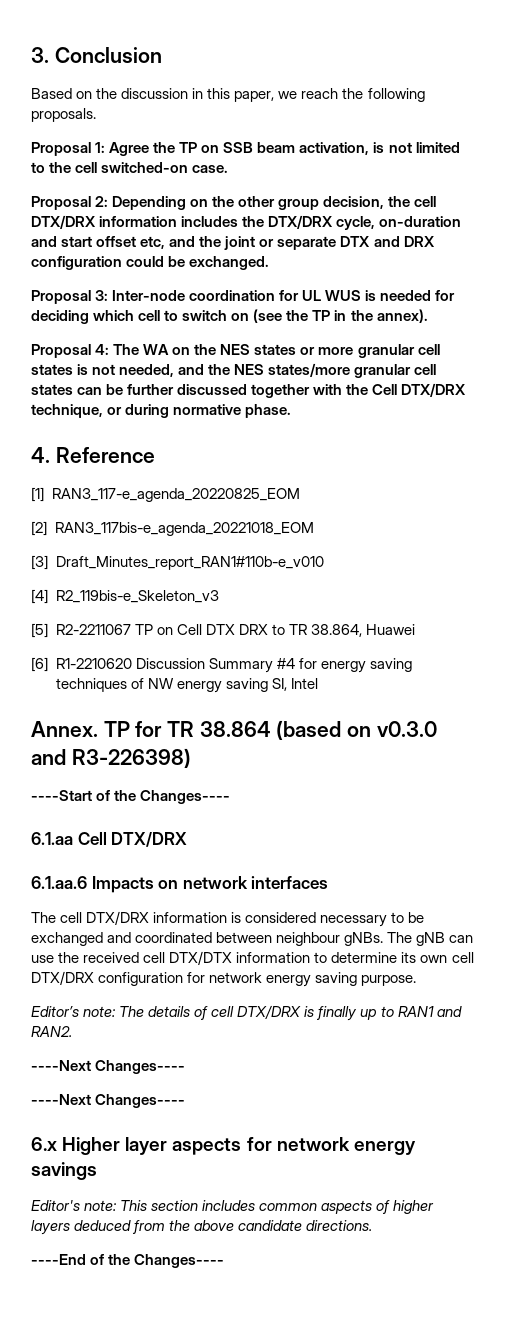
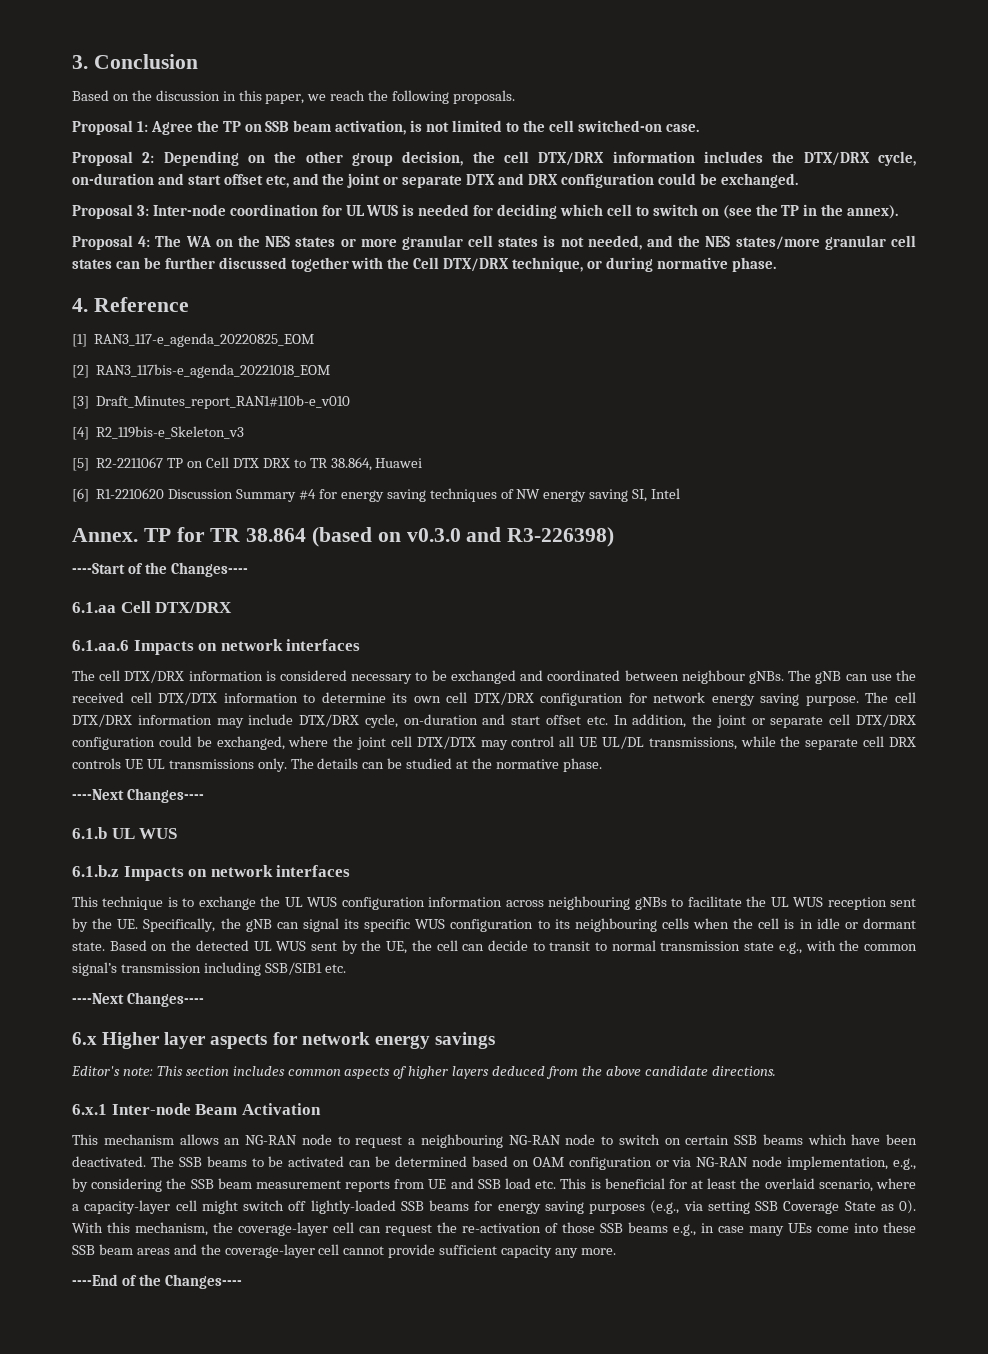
[31,1005,462,1021] [31,1026,72,1037] [31,1060,186,1074] // Editor’s note: The details of cell DTX/DRX is finally up to RAN1 and RAN2. // ----Next Changes---- -> [865,692,916,703] [72,714,917,728] [72,736,917,750] [72,758,602,772] [72,788,204,803] [72,827,178,839] [72,865,351,881] [72,896,917,910] [72,918,917,932] [72,940,918,954] [72,962,346,976] The cell DTX/DRX information may include DTX/DRX cycle, on-duration and start offset etc. In addition, the joint or separate cell DTX/DRX configuration could be exchanged, where the joint cell DTX/DTX may control all UE UL/DL transmissions, while the separate cell DRX controls UE UL transmissions only. The details can be studied at the normative phase. // ----Next Changes---- // 6.1.b UL WUS // 6.1.b.z Impacts on network interfaces // This technique is to exchange the UL WUS configuration information across neighbouring gNBs to facilitate the UL WUS reception sent by the UE. Specifically, the gNB can signal its specific WUS configuration to its neighbouring cells when the cell is in idle or dormant state. Based on the detected UL WUS sent by the UE, the cell can decide to transit to normal transmission state e.g., with the common signal’s transmission including SSB/SIB1 etc.
(373, 1225) none -> [72,1103,321,1115] [72,1134,917,1148] [72,1156,917,1170] [72,1178,916,1192] [72,1200,916,1214] [72,1222,916,1236] [72,1244,616,1258] // 6.x.1 Inter-node Beam Activation // This mechanism allows an NG-RAN node to request a neighbouring NG-RAN node to switch on certain SSB beams which have been deactivated. The SSB beams to be activated can be determined based on OAM configuration or via NG-RAN node implementation, e.g., by considering the SSB beam measurement reports from UE and SSB load etc. This is beneficial for at least the overlaid scenario, where a capacity-layer cell might switch off lightly-loaded SSB beams for energy saving purposes (e.g., via setting SSB Coverage State as 0). With this mechanism, the coverage-layer cell can request the re-activation of those SSB beams e.g., in case many UEs come into these SSB beam areas and the coverage-layer cell cannot provide sufficient capacity any more.

